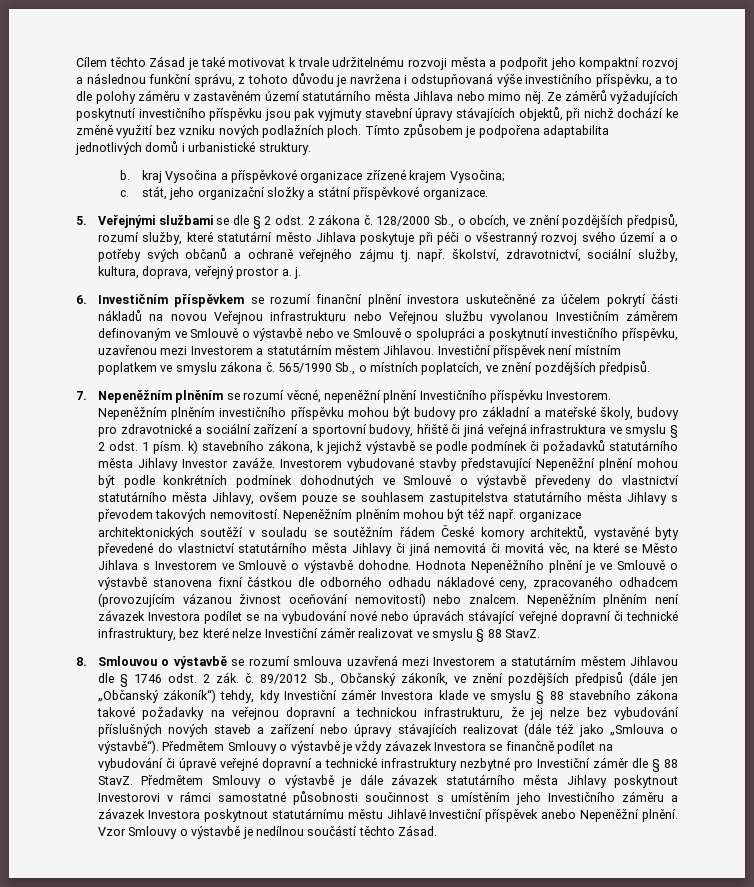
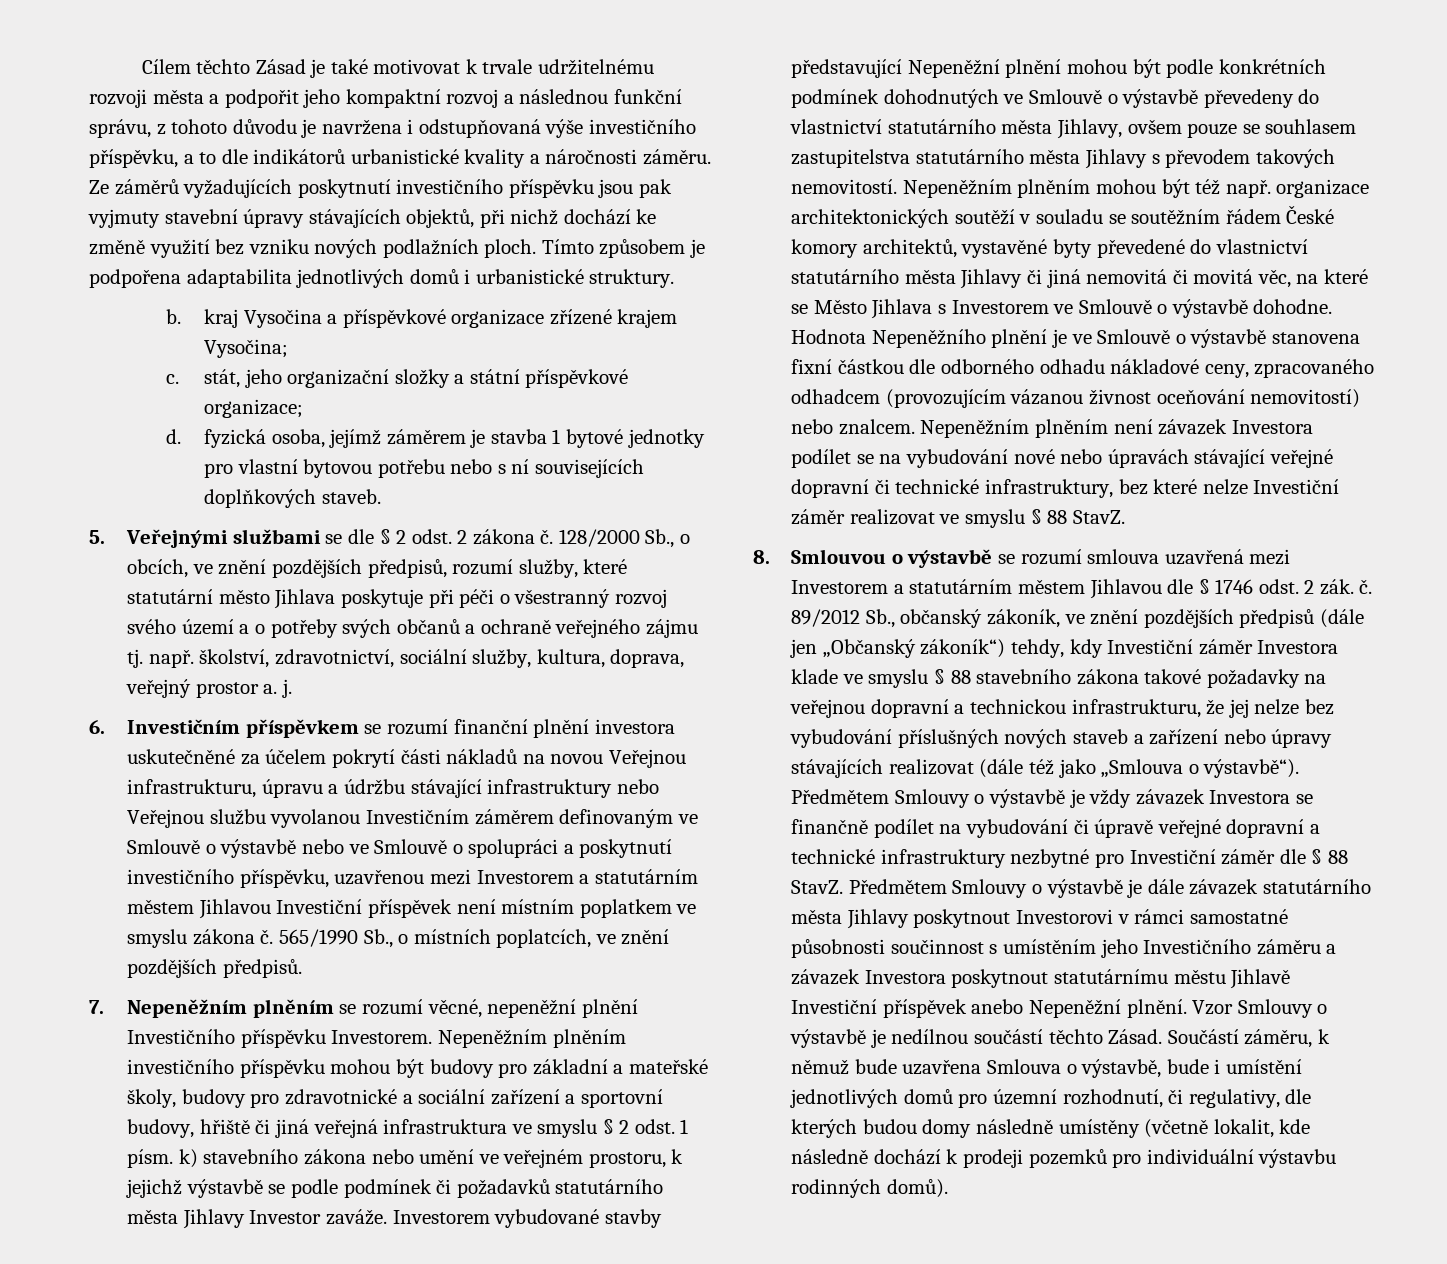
[95,90,544,104] polohy záměru v zastavěném území statutárního města Jihlava nebo mimo něj. -> [253,149,711,168] indikátorů urbanistické kvality a náročnosti záměru.
[422,188,488,200] organizace. -> [204,399,304,418] [165,429,705,448] [204,459,645,478] [204,489,381,508] organizace; // d. fyzická osoba, jejímž záměrem je stavba 1 bytové jednotky pro vlastní bytovou potřebu nebo s ní souvisejících doplňkových staveb.
[270,311,347,321] infrastrukturu -> [127,779,613,798] infrastrukturu, úpravu a údržbu stávající infrastruktury
[383,345,435,355] Jihlavou. -> [198,899,271,919] Jihlavou
[267,440,313,454] zákona, -> [304,1149,666,1168] zákona nebo umění ve veřejném prostoru,
[339,673,396,686] Občanský -> [900,609,983,628] občanský
(437, 830) none -> [1167,1029,1330,1048] [791,1059,1302,1078] [790,1089,1312,1108] [791,1119,1311,1138] [791,1149,1337,1168] [791,1179,948,1198] Součástí záměru, k němuž bude uzavřena Smlouva o výstavbě, bude i umístění jednotlivých domů pro územní rozhodnutí, či regulativy, dle kterých budou domy následně umístěny (včetně lokalit, kde následně dochází k prodeji pozemků pro individuální výstavbu rodinných domů).

